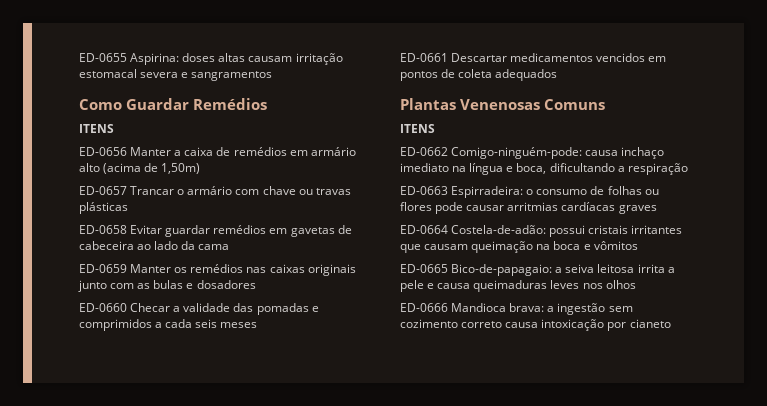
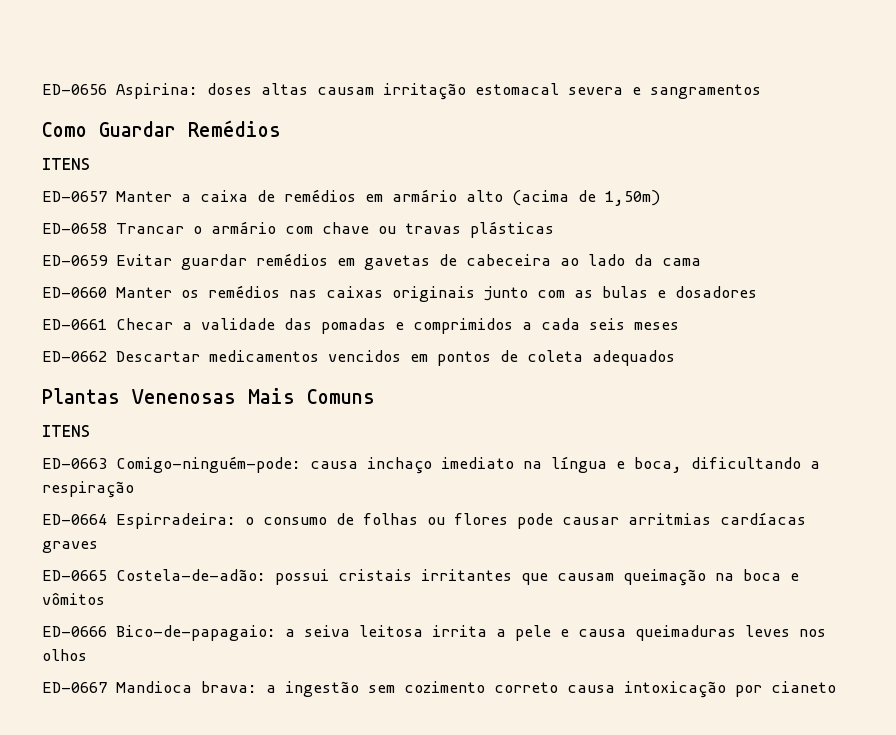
[79,53,127,62] ED-0655 -> [42,84,107,95] ED-0656
[79,147,127,156] ED-0656 -> [42,191,107,202] ED-0657
[79,186,127,195] ED-0657 -> [42,223,107,234] ED-0658
[79,225,127,234] ED-0658 -> [42,255,108,266] ED-0659
[79,264,127,273] ED-0659 -> [42,287,107,298] ED-0660
[79,303,127,312] ED-0660 -> [42,319,107,330] ED-0661
[400,53,448,62] ED-0661 -> [42,351,107,362] ED-0662
(540, 104) none -> [248,388,295,404] Mais
[400,147,448,156] ED-0662 -> [42,458,107,469] ED-0663
[400,186,448,195] ED-0663 -> [42,514,107,525] ED-0664
[400,225,448,234] ED-0664 -> [42,570,107,581] ED-0665
[400,264,448,273] ED-0665 -> [42,626,107,637] ED-0666
[400,303,448,312] ED-0666 -> [42,682,107,693] ED-0667

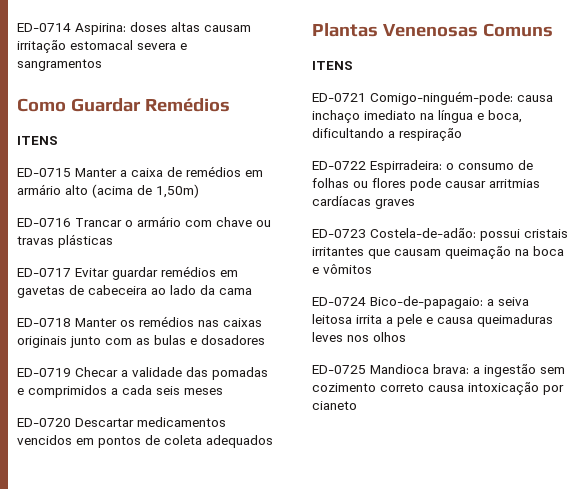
[42,84,107,95] ED-0656 -> [17,23,71,32] ED-0714
[42,191,107,202] ED-0657 -> [17,168,71,177] ED-0715
[42,223,107,234] ED-0658 -> [17,218,71,227] ED-0716
[42,255,108,266] ED-0659 -> [17,268,71,277] ED-0717
[42,287,107,298] ED-0660 -> [17,318,71,327] ED-0718
[42,319,107,330] ED-0661 -> [17,368,71,377] ED-0719
[42,351,107,362] ED-0662 -> [17,418,71,427] ED-0720
[248,388,295,404] Mais -> (478, 30) none
[42,458,107,469] ED-0663 -> [312,93,366,102] ED-0721
[42,514,107,525] ED-0664 -> [312,161,366,170] ED-0722
[42,570,107,581] ED-0665 -> [312,229,366,238] ED-0723
[42,626,107,637] ED-0666 -> [312,297,366,306] ED-0724
[42,682,107,693] ED-0667 -> [312,365,366,374] ED-0725

